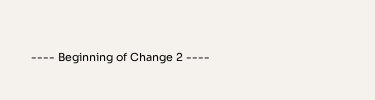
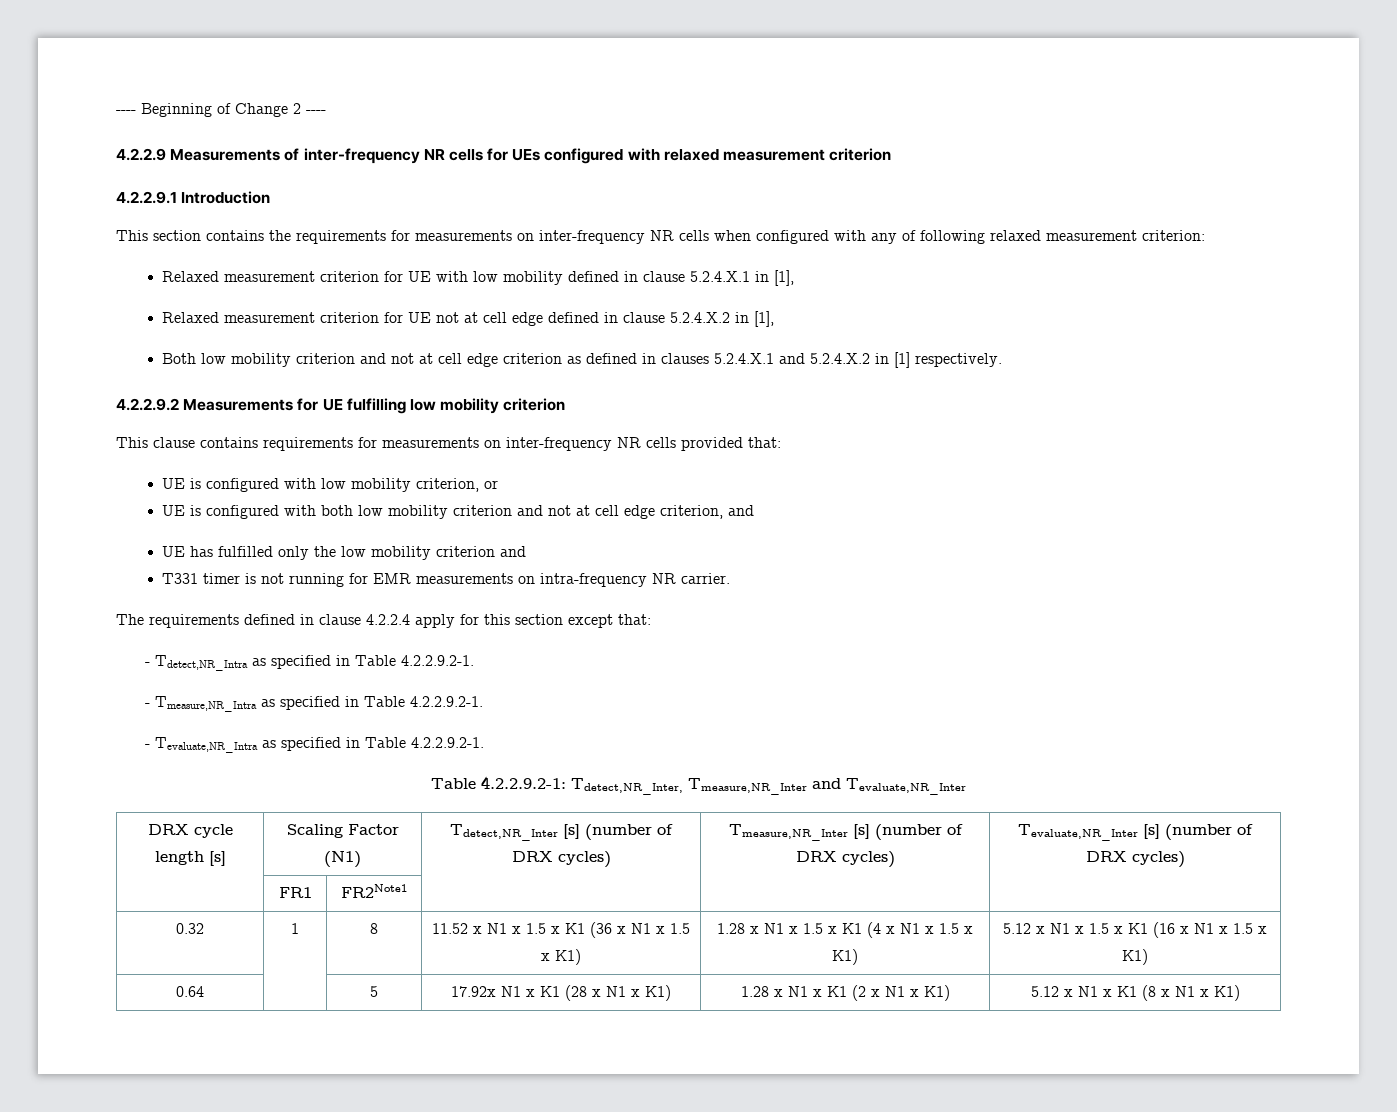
(210, 59) none -> [116,148,892,164] [116,191,271,204] [116,230,1205,244] [162,270,795,286] [162,311,775,327] [162,352,1003,368] [116,398,566,414] [116,437,781,451] [162,478,499,492] [162,505,755,519] [162,546,527,560] [162,573,731,587] [116,614,651,628] [144,655,474,671] [144,696,483,712] [144,737,484,753] [431,776,966,795] [147,824,233,838] [154,851,226,866] [286,824,399,838] [324,851,361,868] [450,824,673,841] [511,851,611,868] [728,824,963,841] [795,851,895,868] [1018,824,1254,841] [1085,851,1185,868] [278,887,312,898] [341,884,407,898] [176,923,204,934] [291,923,299,934] [370,923,378,934] [432,922,690,938] [541,949,581,965] [717,922,973,938] [832,949,858,965] [1003,922,1268,938] [1122,949,1148,965] [176,986,204,997] [370,986,378,997] [451,985,671,1001] [740,985,950,1001] [1030,985,1240,1001] // 4.2.2.9 Measurements of inter-frequency NR cells for UEs configured with relaxed measurement criterion // 4.2.2.9.1 Introduction // This section contains the requirements for measurements on inter-frequency NR cells when configured with any of following relaxed measurement criterion: // Relaxed measurement criterion for UE with low mobility defined in clause 5.2.4.X.1 in [1], // Relaxed measurement criterion for UE not at cell edge defined in clause 5.2.4.X.2 in [1], // Both low mobility criterion and not at cell edge criterion as defined in clauses 5.2.4.X.1 and 5.2.4.X.2 in [1] respectively. // 4.2.2.9.2 Measurements for UE fulfilling low mobility criterion // This clause contains requirements for measurements on inter-frequency NR cells provided that: // UE is configured with low mobility criterion, or // UE is configured with both low mobility criterion and not at cell edge criterion, and // UE has fulfilled only the low mobility criterion and // T331 timer is not running for EMR measurements on intra-frequency NR carrier. // The requirements defined in clause 4.2.2.4 apply for this section except that: // - Tdetect,NR_Intra as specified in Table 4.2.2.9.2-1. // - Tmeasure,NR_Intra as specified in Table 4.2.2.9.2-1. // - Tevaluate,NR_Intra as specified in Table 4.2.2.9.2-1. // Table 4.2.2.9.2-1: Tdetect,NR_Inter, Tmeasure,NR_Inter and Tevaluate,NR_Inter // DRX cycle length [s] | Scaling Factor (N1) | Tdetect,NR_Inter [s] (number of DRX cycles) | Tmeasure,NR_Inter [s] (number of DRX cycles) | Tevaluate,NR_Inter [s] (number of DRX cycles) // | FR1 | FR2Note1 | | | // 0.32 | 1 | 8 | 11.52 x N1 x 1.5 x K1 (36 x N1 x 1.5 x K1) | 1.28 x N1 x 1.5 x K1 (4 x N1 x 1.5 x K1) | 5.12 x N1 x 1.5 x K1 (16 x N1 x 1.5 x K1) // 0.64 | | 5 | 17.92x N1 x K1 (28 x N1 x K1) | 1.28 x N1 x K1 (2 x N1 x K1) | 5.12 x N1 x K1 (8 x N1 x K1)

